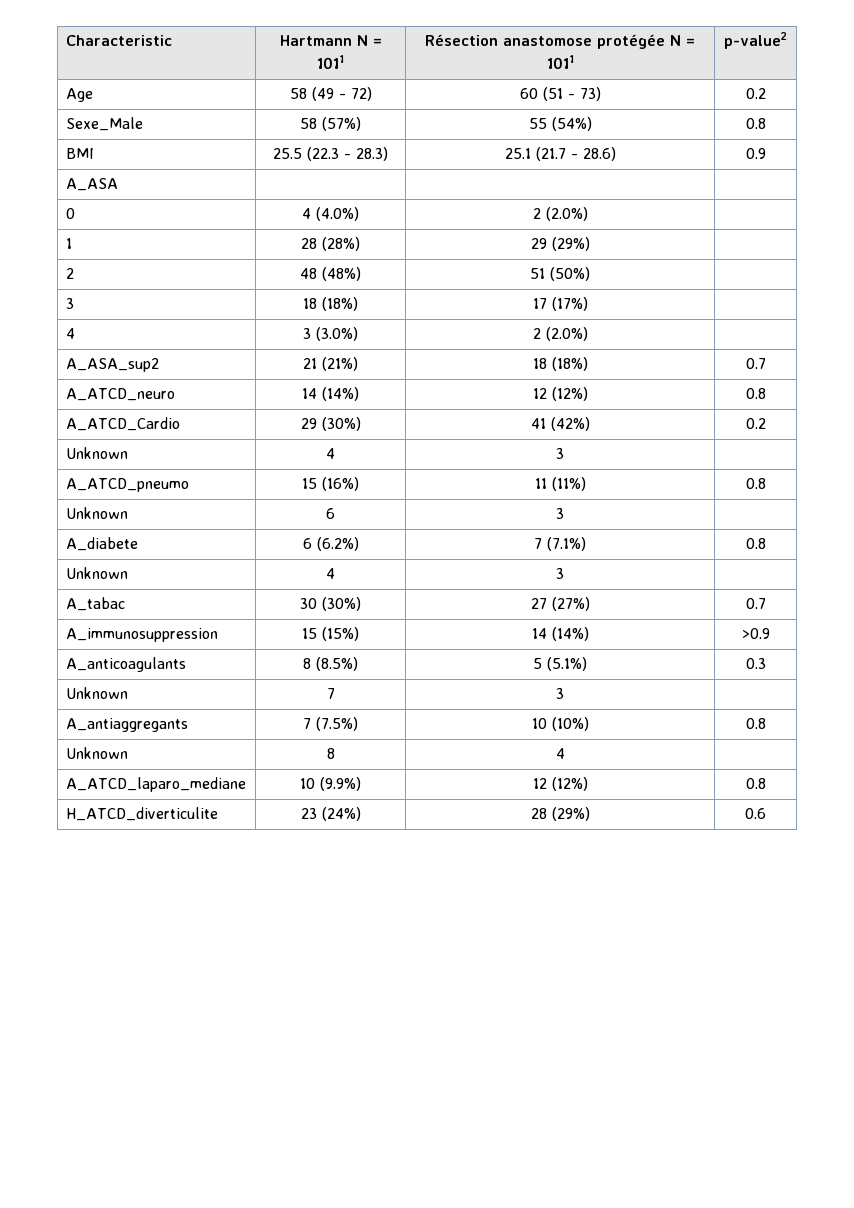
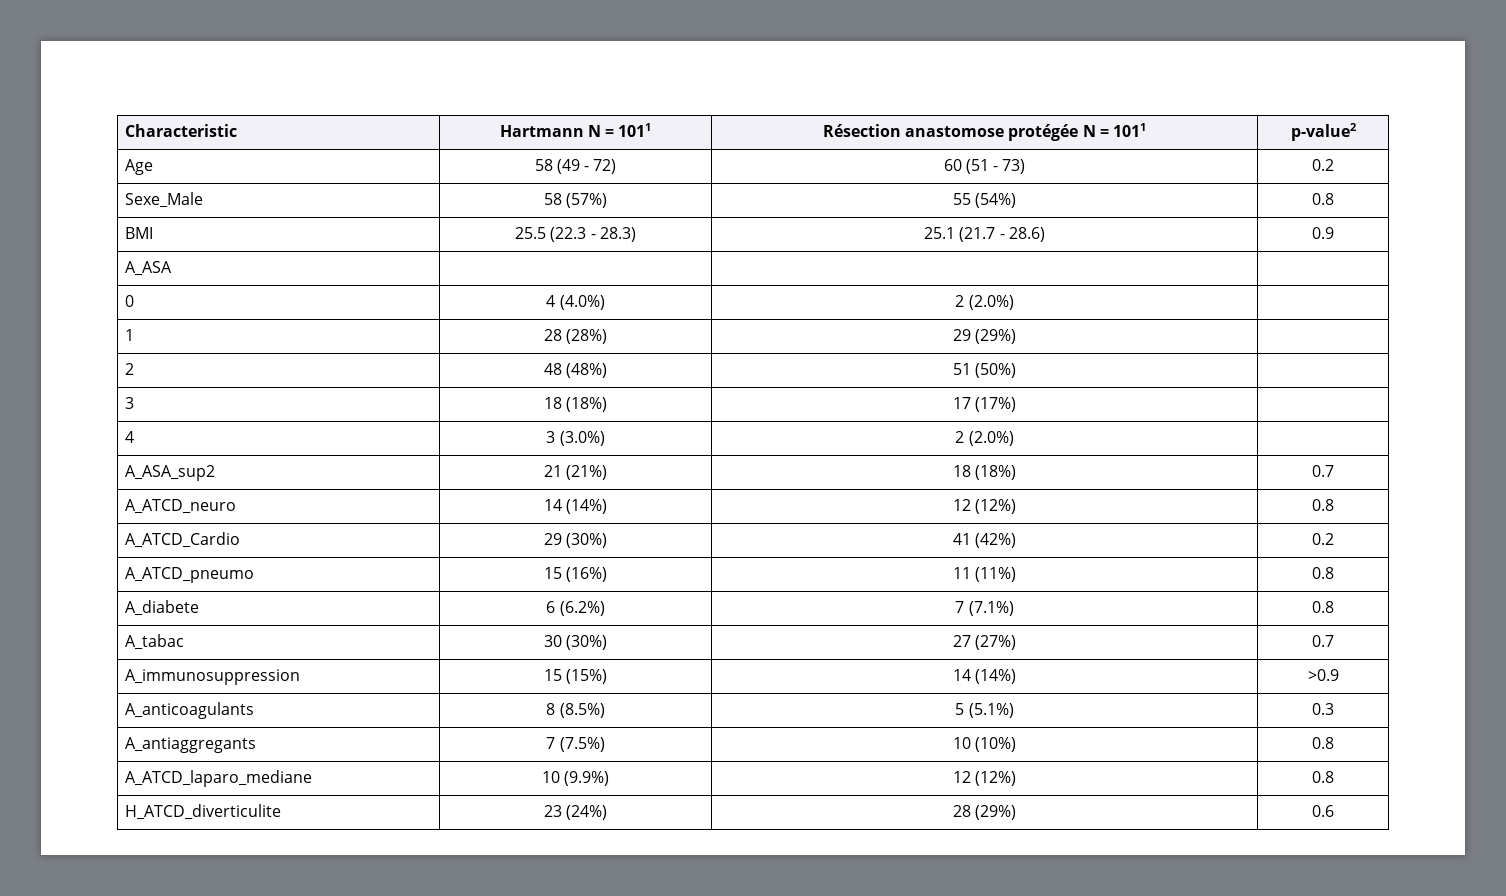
[65,447,128,459] [325,448,335,459] [556,448,564,459] // Unknown | 4 | 3 | -> (1335, 539) none
[65,507,128,519] [325,508,335,519] [556,508,564,519] // Unknown | 6 | 3 | -> (1335, 573) none
[65,567,128,579] [325,568,335,579] [556,568,564,579] // Unknown | 4 | 3 | -> (1335, 607) none
[65,687,128,699] [326,688,335,699] [556,688,564,699] // Unknown | 7 | 3 | -> (1335, 709) none
[65,747,128,759] [326,748,335,759] [555,748,565,759] // Unknown | 8 | 4 | -> (1335, 743) none

